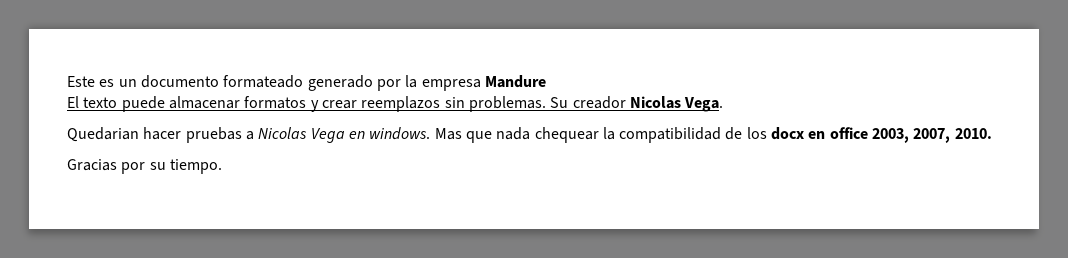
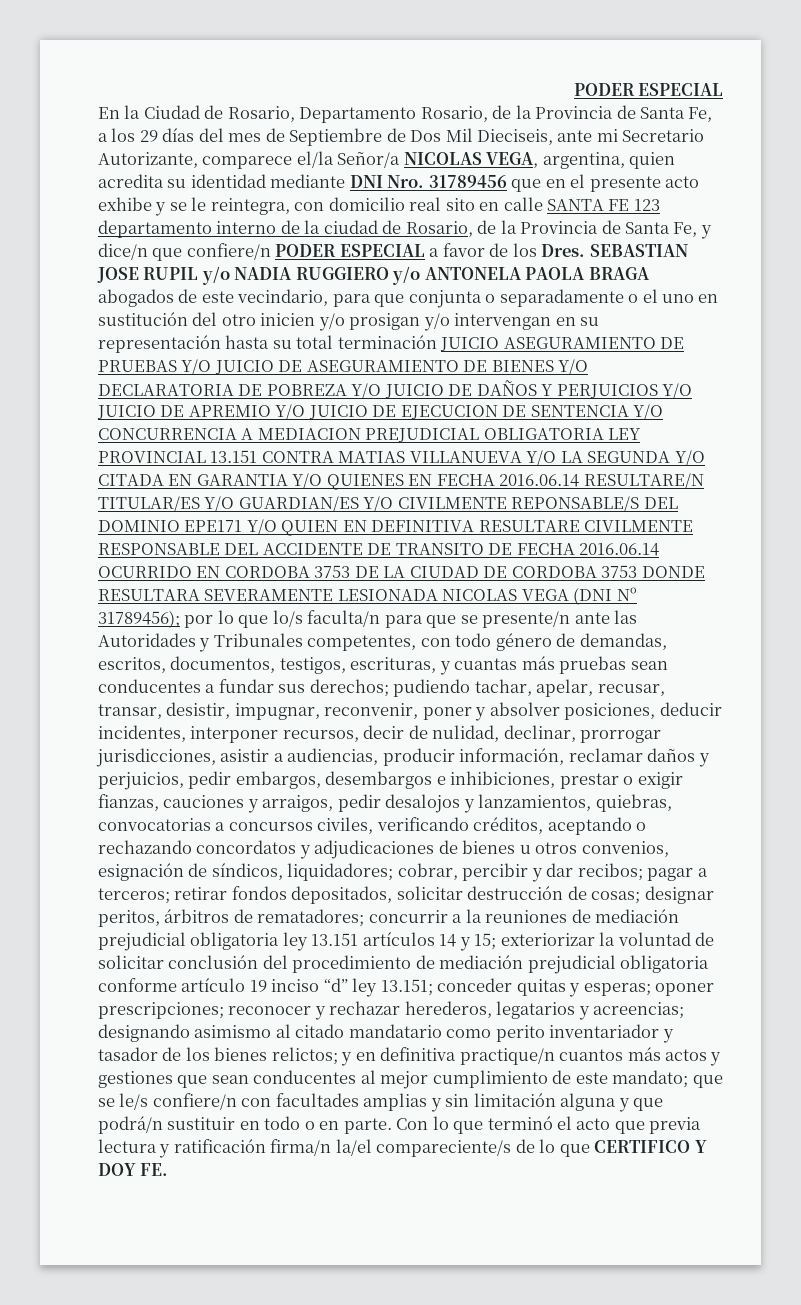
[67,75,546,91] [67,96,724,112] [67,127,992,143] [67,159,222,174] Este es un documento formateado generado por la empresa Mandure // El texto puede almacenar formatos y crear reemplazos sin problemas. Su creador Nicolas Vega. // Quedarian hacer pruebas a Nicolas Vega en windows. Mas que nada chequear la compatibilidad de los docx en office 2003, 2007, 2010. // Gracias por su tiempo. -> [573,83,724,96] [98,105,713,123] [98,128,705,146] [98,151,676,169] [98,174,700,192] [98,197,660,216] [98,220,712,239] [98,243,688,261] [97,266,650,285] [98,289,719,308] [98,312,600,331] [98,335,685,353] [98,359,589,375] [98,380,693,399] [97,404,664,420] [98,428,642,443] [98,450,705,466] [98,473,704,490] [98,496,678,512] [98,519,694,536] [98,543,660,556] [98,565,705,578] [98,587,637,605] [98,610,638,628] [98,633,667,652] [98,656,668,675] [98,679,665,697] [98,702,722,721] [98,725,662,743] [96,748,710,767] [98,771,683,790] [98,794,672,813] [98,817,647,835] [98,840,669,859] [98,863,708,882] [98,886,714,904] [98,909,680,927] [98,932,715,951] [98,955,710,974] [98,978,715,997] [98,1001,685,1020] [98,1024,674,1043] [98,1047,722,1066] [98,1070,723,1089] [98,1093,664,1112] [98,1116,702,1134] [98,1139,707,1158] [98,1163,169,1176] PODER ESPECIAL // En la Ciudad de Rosario, Departamento Rosario, de la Provincia de Santa Fe, a los 29 días del mes de Septiembre de Dos Mil Dieciseis, ante mi Secretario Autorizante, comparece el/la Señor/a NICOLAS VEGA, argentina, quien acredita su identidad mediante DNI Nro. 31789456 que en el presente acto exhibe y se le reintegra, con domicilio real sito en calle SANTA FE 123 departamento interno de la ciudad de Rosario, de la Provincia de Santa Fe, y dice/n que confiere/n PODER ESPECIAL a favor de los Dres. SEBASTIAN JOSE RUPIL y/o NADIA RUGGIERO y/o ANTONELA PAOLA BRAGA abogados de este vecindario, para que conjunta o separadamente o el uno en sustitución del otro inicien y/o prosigan y/o intervengan en su representación hasta su total terminación JUICIO ASEGURAMIENTO DE PRUEBAS Y/O JUICIO DE ASEGURAMIENTO DE BIENES Y/O DECLARATORIA DE POBREZA Y/O JUICIO DE DAÑOS Y PERJUICIOS Y/O JUICIO DE APREMIO Y/O JUICIO DE EJECUCION DE SENTENCIA Y/O CONCURRENCIA A MEDIACION PREJUDICIAL OBLIGATORIA LEY PROVINCIAL 13.151 CONTRA MATIAS VILLANUEVA Y/O LA SEGUNDA Y/O CITADA EN GARANTIA Y/O QUIENES EN FECHA 2016.06.14 RESULTARE/N TITULAR/ES Y/O GUARDIAN/ES Y/O CIVILMENTE REPONSABLE/S DEL DOMINIO EPE171 Y/O QUIEN EN DEFINITIVA RESULTARE CIVILMENTE RESPONSABLE DEL ACCIDENTE DE TRANSITO DE FECHA 2016.06.14 OCURRIDO EN CORDOBA 3753 DE LA CIUDAD DE CORDOBA 3753 DONDE RESULTARA SEVERAMENTE LESIONADA NICOLAS VEGA (DNI Nº 31789456); por lo que lo/s faculta/n para que se presente/n ante las Autoridades y Tribunales competentes, con todo género de demandas, escritos, documentos, testigos, escrituras, y cuantas más pruebas sean conducentes a fundar sus derechos; pudiendo tachar, apelar, recusar, transar, desistir, impugnar, reconvenir, poner y absolver posiciones, deducir incidentes, interponer recursos, decir de nulidad, declinar, prorrogar jurisdicciones, asistir a audiencias, producir información, reclamar daños y perjuicios, pedir embargos, desembargos e inhibiciones, prestar o exigir fianzas, cauciones y arraigos, pedir desalojos y lanzamientos, quiebras, convocatorias a concursos civiles, verificando créditos, aceptando o rechazando concordatos y adjudicaciones de bienes u otros convenios, esignación de síndicos, liquidadores; cobrar, percibir y dar recibos; pagar a terceros; retirar fondos depositados, solicitar destrucción de cosas; designar peritos, árbitros de rematadores; concurrir a la reuniones de mediación prejudicial obligatoria ley 13.151 artículos 14 y 15; exteriorizar la voluntad de solicitar conclusión del procedimiento de mediación prejudicial obligatoria conforme artículo 19 inciso “d” ley 13.151; conceder quitas y esperas; oponer prescripciones; reconocer y rechazar herederos, legatarios y acreencias; designando asimismo al citado mandatario como perito inventariador y tasador de los bienes relictos; y en definitiva practique/n cuantos más actos y gestiones que sean conducentes al mejor cumplimiento de este mandato; que se le/s confiere/n con facultades amplias y sin limitación alguna y que podrá/n sustituir en todo o en parte. Con lo que terminó el acto que previa lectura y ratificación firma/n la/el compareciente/s de lo que CERTIFICO Y DOY FE.

